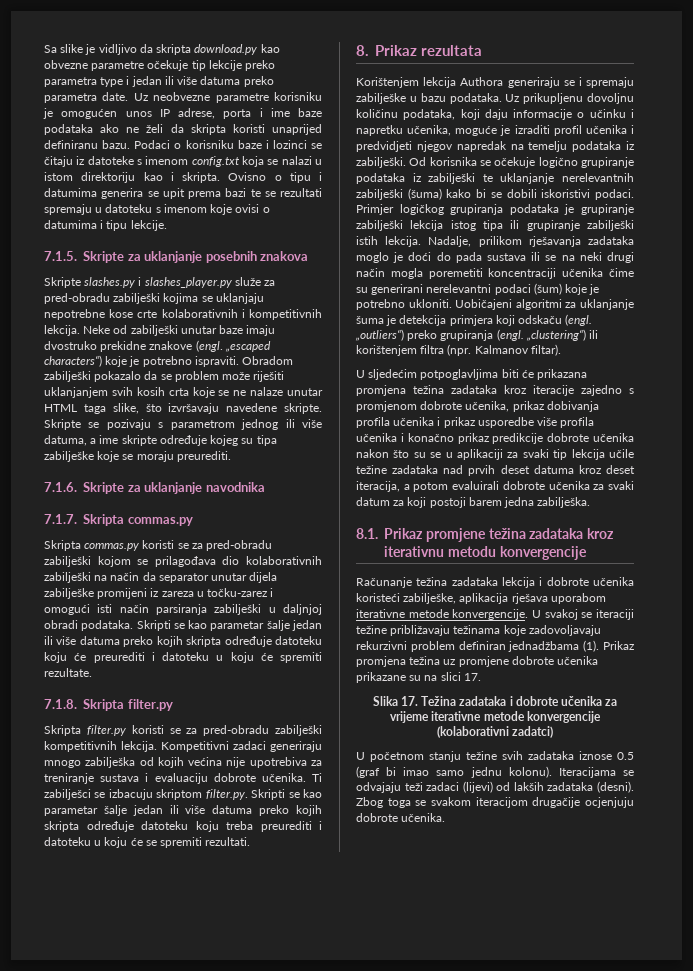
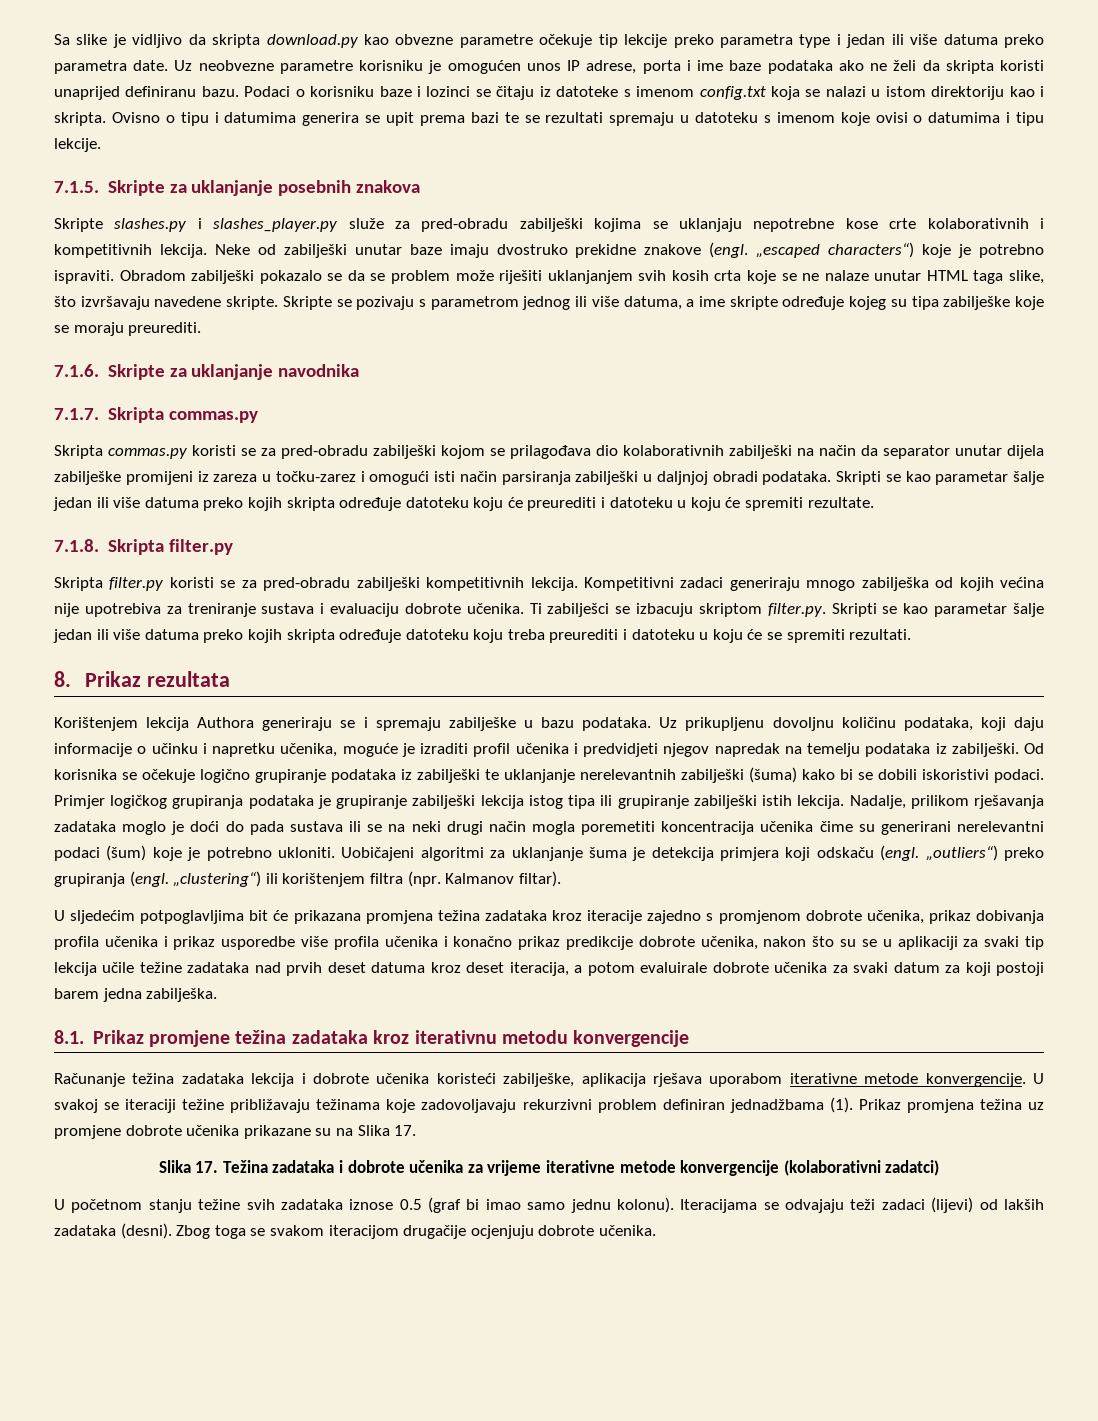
(142, 376) none -> [327,273,343,281] se
[488,268,557,279] koncentraciji -> [661,821,755,835] koncentracija
[501,369,519,378] biti -> [249,910,269,921] bit
[593,433,634,442] učenika -> [700,936,758,950] učenika,
[452,481,500,490] evaluirali -> [640,962,708,973] evaluirale
[440,672,461,681] slici -> [357,1125,390,1136] Slika

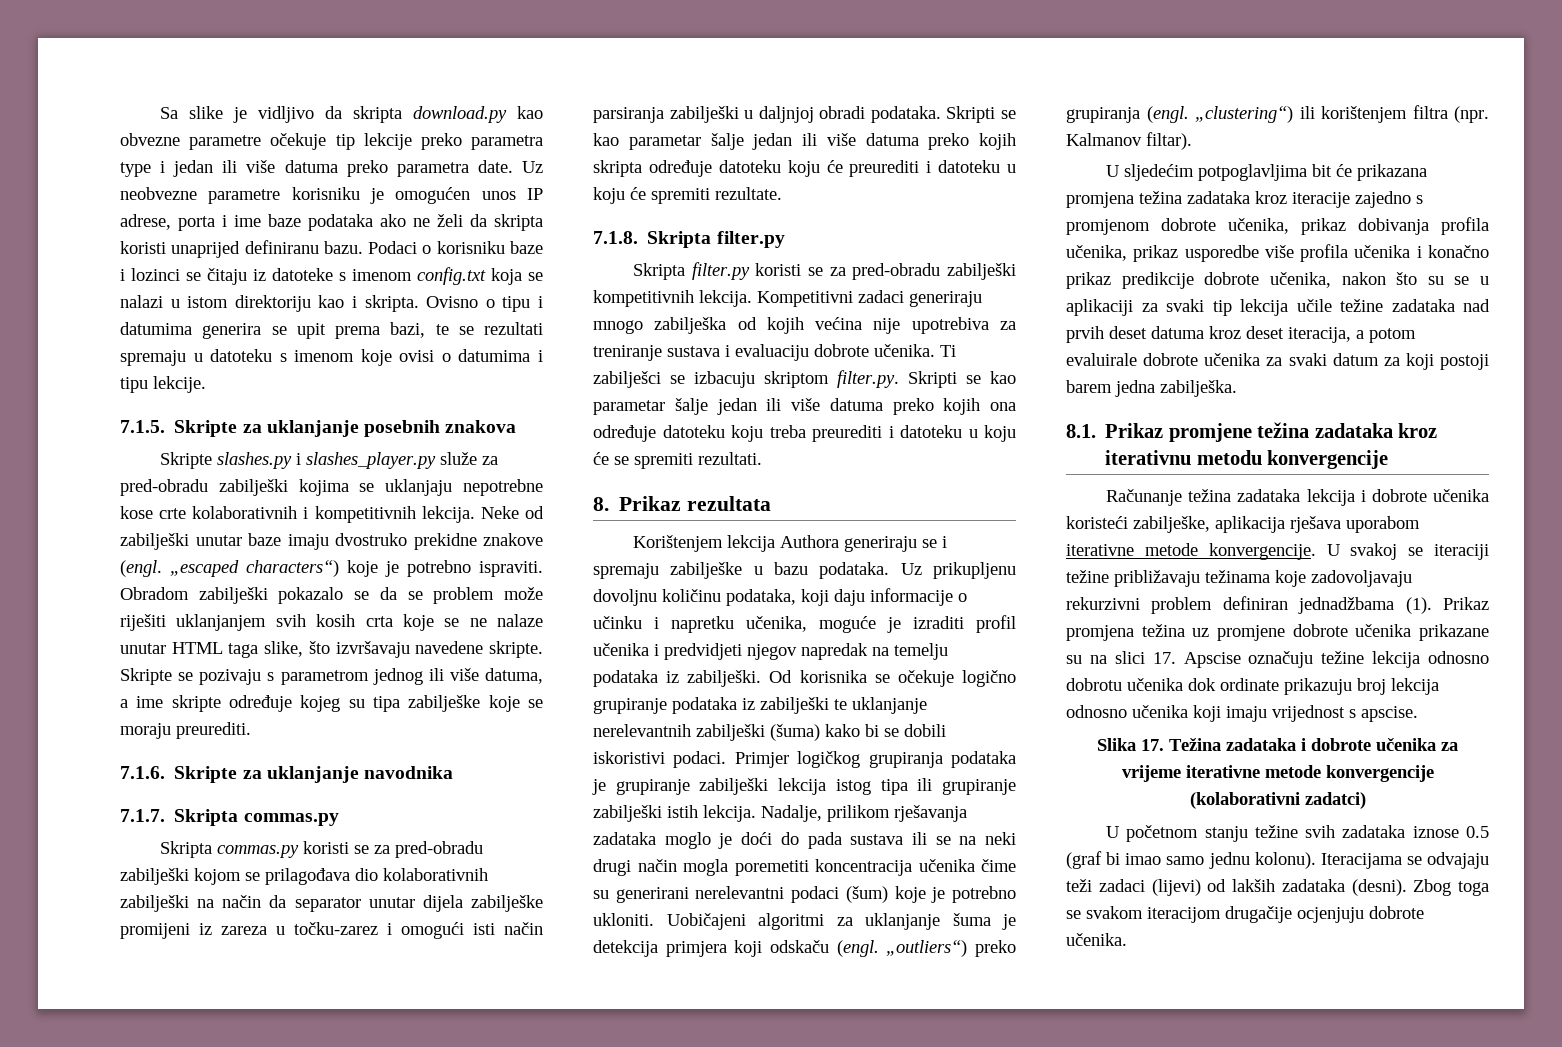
[470,112,499,123] bazi -> [390,322,426,338] bazi,
[286,629,335,643] skripta -> [990,402,1016,411] ona
[104,936,168,947] učenika i -> [1066,245,1127,261] učenika,
[357,1125,417,1136] Slika 17. -> [1114,651,1489,668] [1066,678,1439,695] [1066,705,1418,722] slici 17. Apscise označuju težine lekcija odnosno dobrotu učenika dok ordinate prikazuju broj lekcija odnosno učenika koji imaju vrijednost s apscise.

